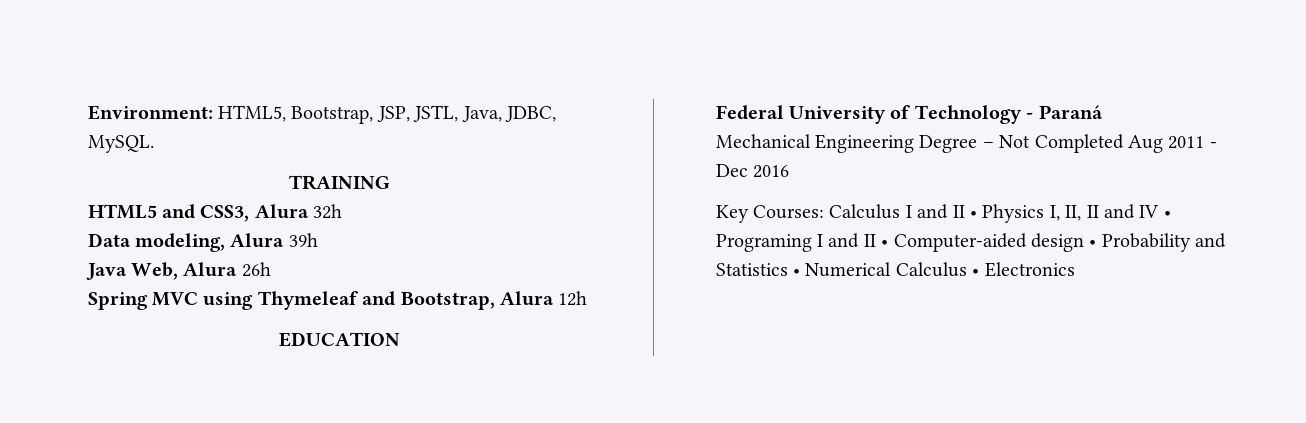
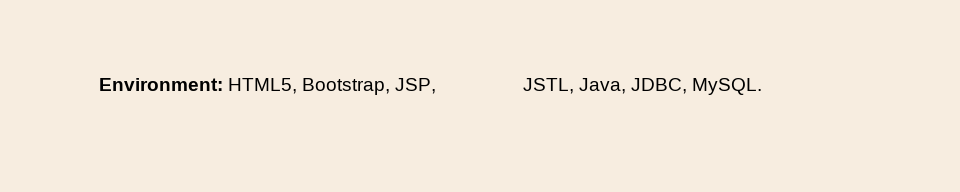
[288,175,390,190] [87,204,343,222] [87,233,318,252] [85,262,271,280] [87,291,588,310] [278,332,400,347] [715,105,1103,124] [715,134,1217,153] [715,164,790,178] [715,204,1171,223] [715,233,1227,252] [715,262,1075,277] // TRAINING // HTML5 and CSS3, Alura 32h // Data modeling, Alura 39h // Java Web, Alura 26h // Spring MVC using Thymeleaf and Bootstrap, Alura 12h // EDUCATION // Federal University of Technology - Paraná // Mechanical Engineering Degree – Not Completed Aug 2011 - Dec 2016 // Key Courses: Calculus I and II • Physics I, II, II and IV • Programing I and II • Computer-aided design • Probability and Statistics • Numerical Calculus • Electronics -> (763, 86) none

